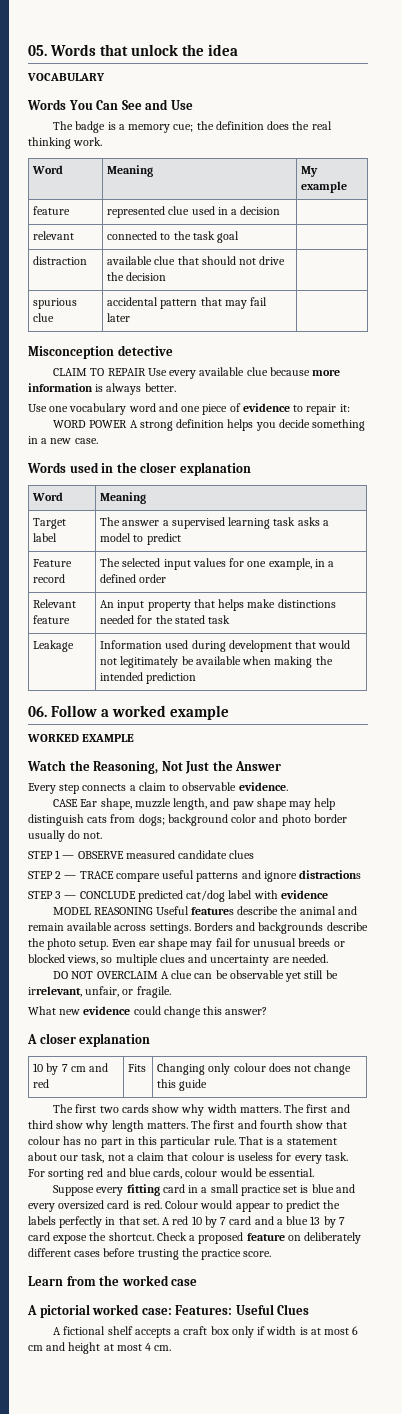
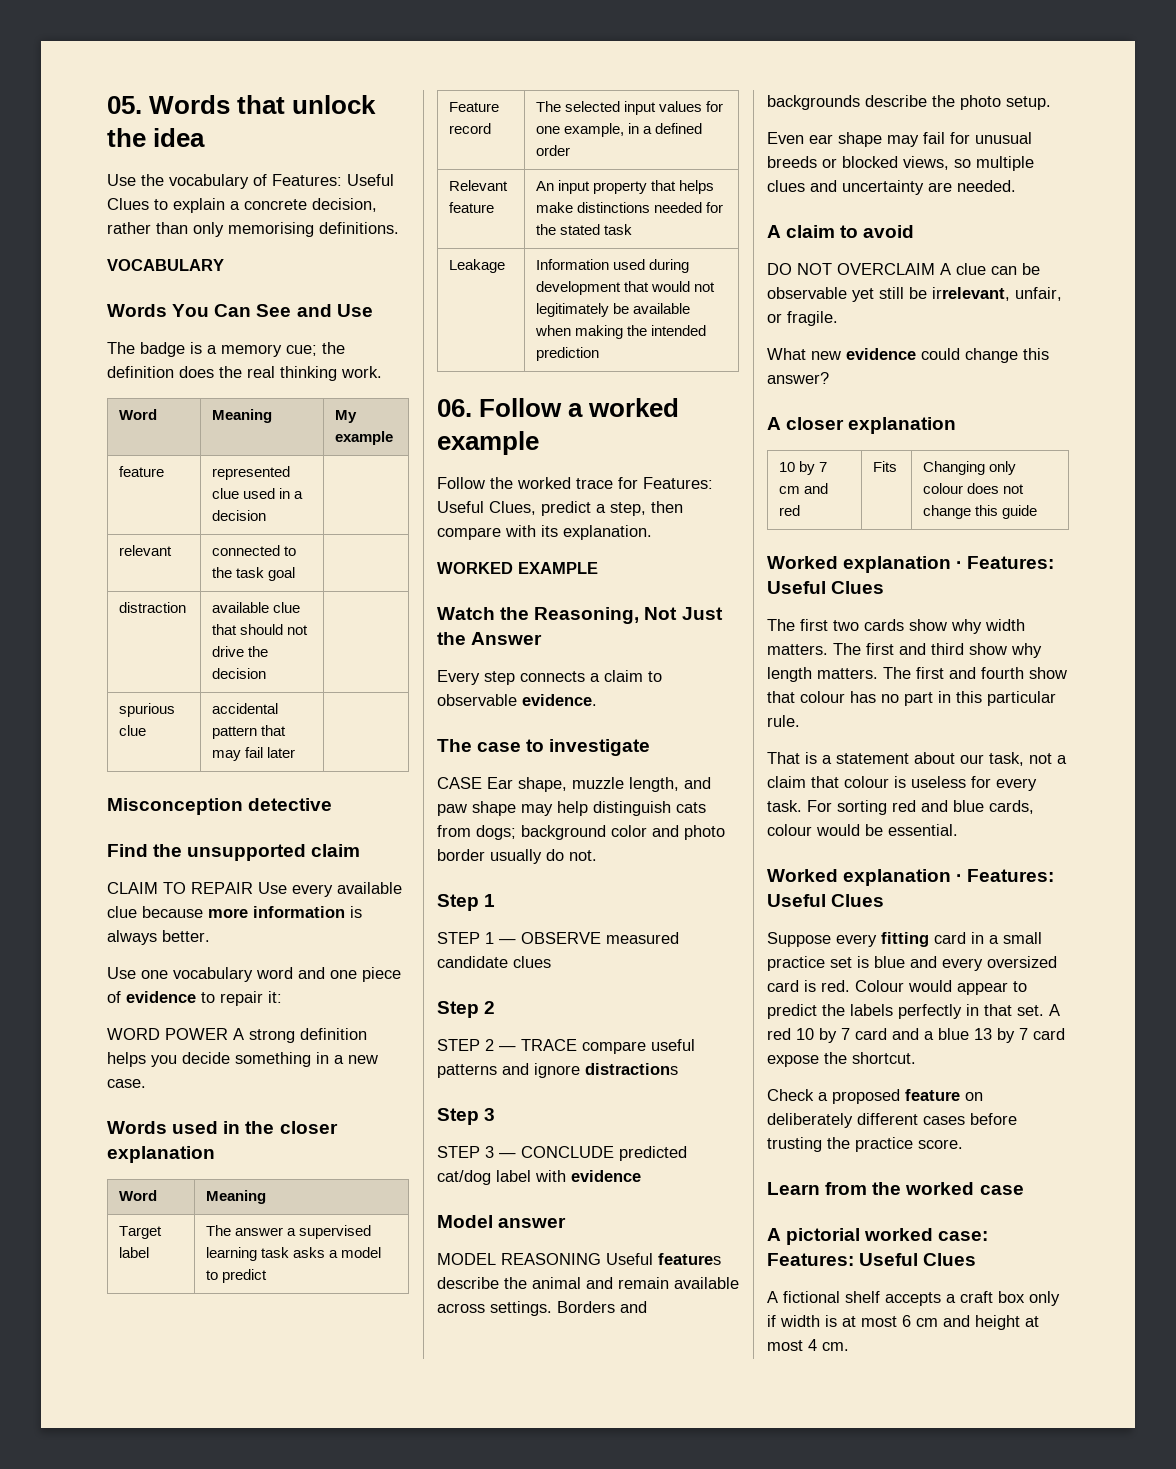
(239, 50) none -> [107,174,394,189] [107,198,377,213] [107,222,399,237] // Use the vocabulary of Features: Useful Clues to explain a concrete decision, rather than only memorising definitions.
(173, 350) none -> [107,844,361,861] // Find the unsupported claim
(230, 712) none -> [437,477,713,489] [437,501,683,516] [437,525,652,540] // Follow the worked trace for Features: Useful Clues, predict a step, then compare with its explanation.
(288, 786) none -> [437,739,651,756] // The case to investigate
(103, 835) none -> [437,894,496,911] // Step 1
(255, 854) none -> [437,1001,496,1018] // Step 2
(362, 874) none -> [437,1108,496,1125] // Step 3
(328, 894) none -> [437,1215,567,1228] // Model answer
(109, 945) none -> (1051, 103) //
(328, 958) none -> [767,225,915,238] // A claim to avoid
(208, 1085) none -> [767,556,1055,573] [767,581,885,594] // Worked explanation · Features: Useful Clues
(236, 1140) none -> (800, 721) //
(315, 1172) none -> [767,869,1055,886] [767,894,885,907] // Worked explanation · Features: Useful Clues
(154, 1236) none -> (916, 1058) //

